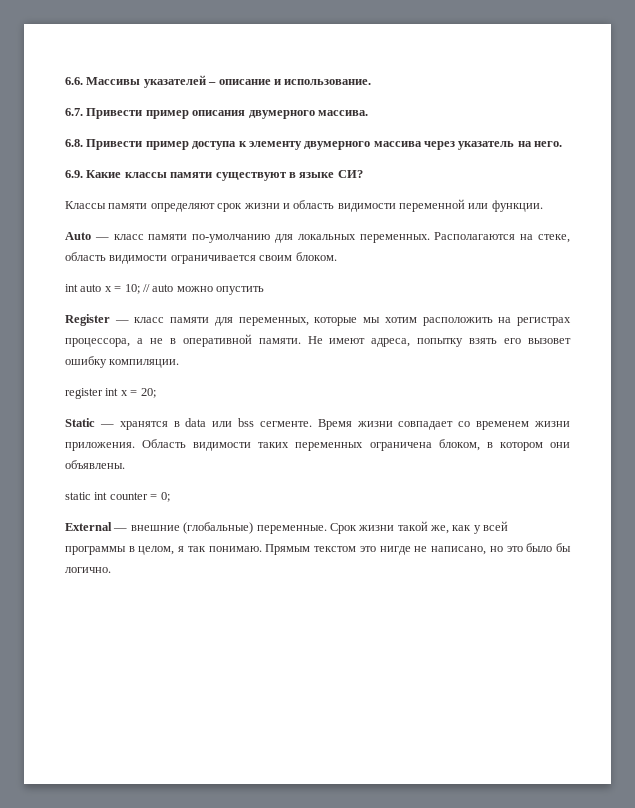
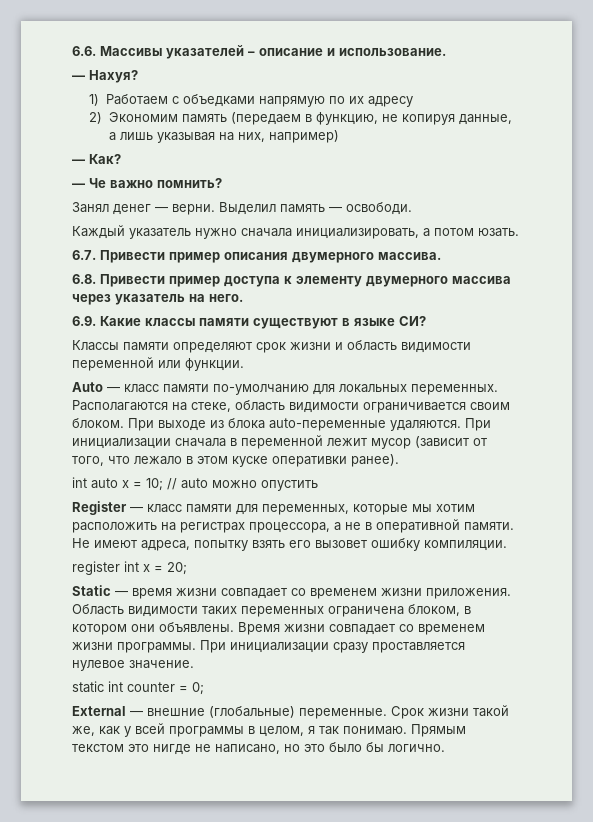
(372, 82) none -> [72,70,138,83] [89,94,414,107] [89,112,512,125] [108,130,339,143] [72,154,121,164] [72,178,222,188] [72,202,412,215] [72,225,519,239] // — Нахуя? // 1) Работаем с объедками напрямую по их адресу // 2) Экономим память (передаем в функцию, не копируя данные, а лишь указывая на них, например) // — Как? // — Че важно помнить? // Занял денег — верни. Выделил память — освободи. // Каждый указатель нужно сначала инициализировать, а потом юзать.
(337, 256) none -> [128,418,491,431] [72,435,487,449] [72,454,399,467] При выходе из блока auto-переменные удаляются. При инициализации сначала в переменной лежит мусор (зависит от того, что лежало в этом куске оперативки ранее).
[119,418,352,430] хранятся в data или bss сегменте. Время -> [132,588,172,599] время
(125, 464) none -> [238,622,485,635] [72,640,465,653] [72,660,194,671] Время жизни совпадает со временем жизни программы. При инициализации сразу проставляется нулевое значение.

